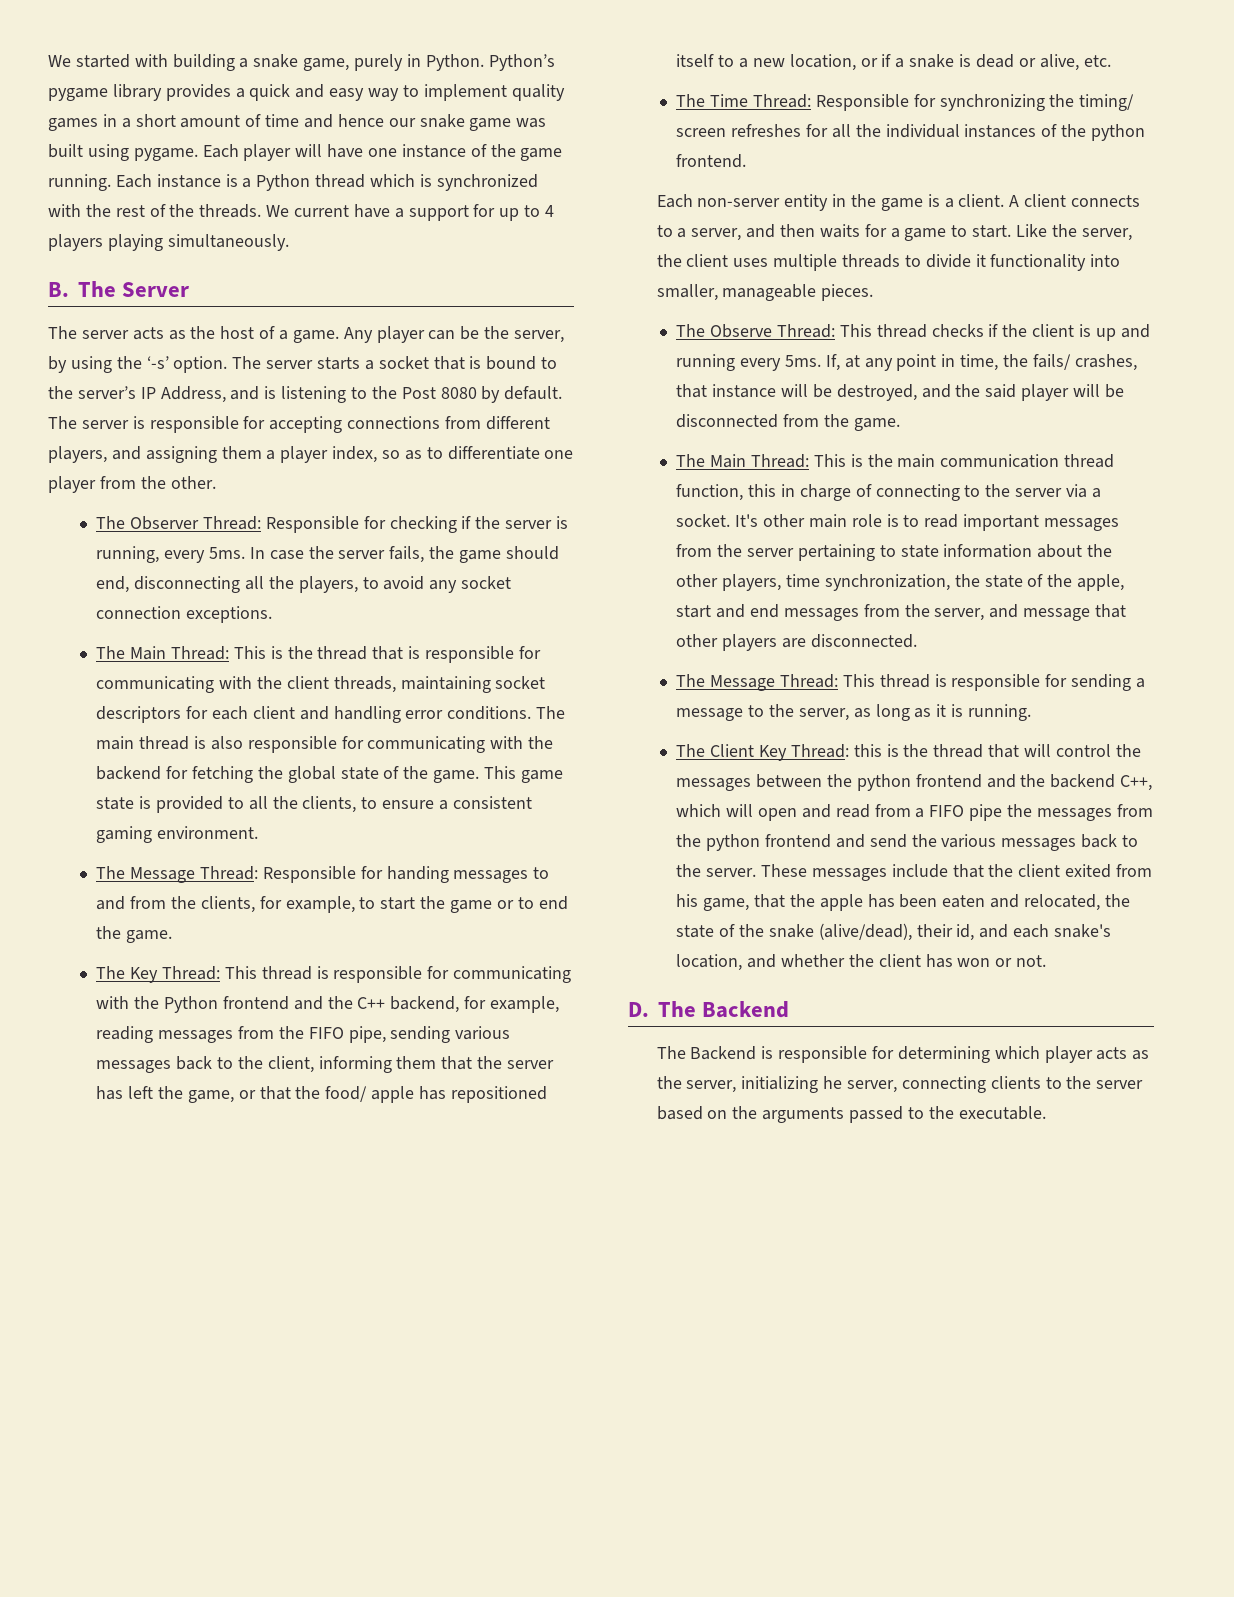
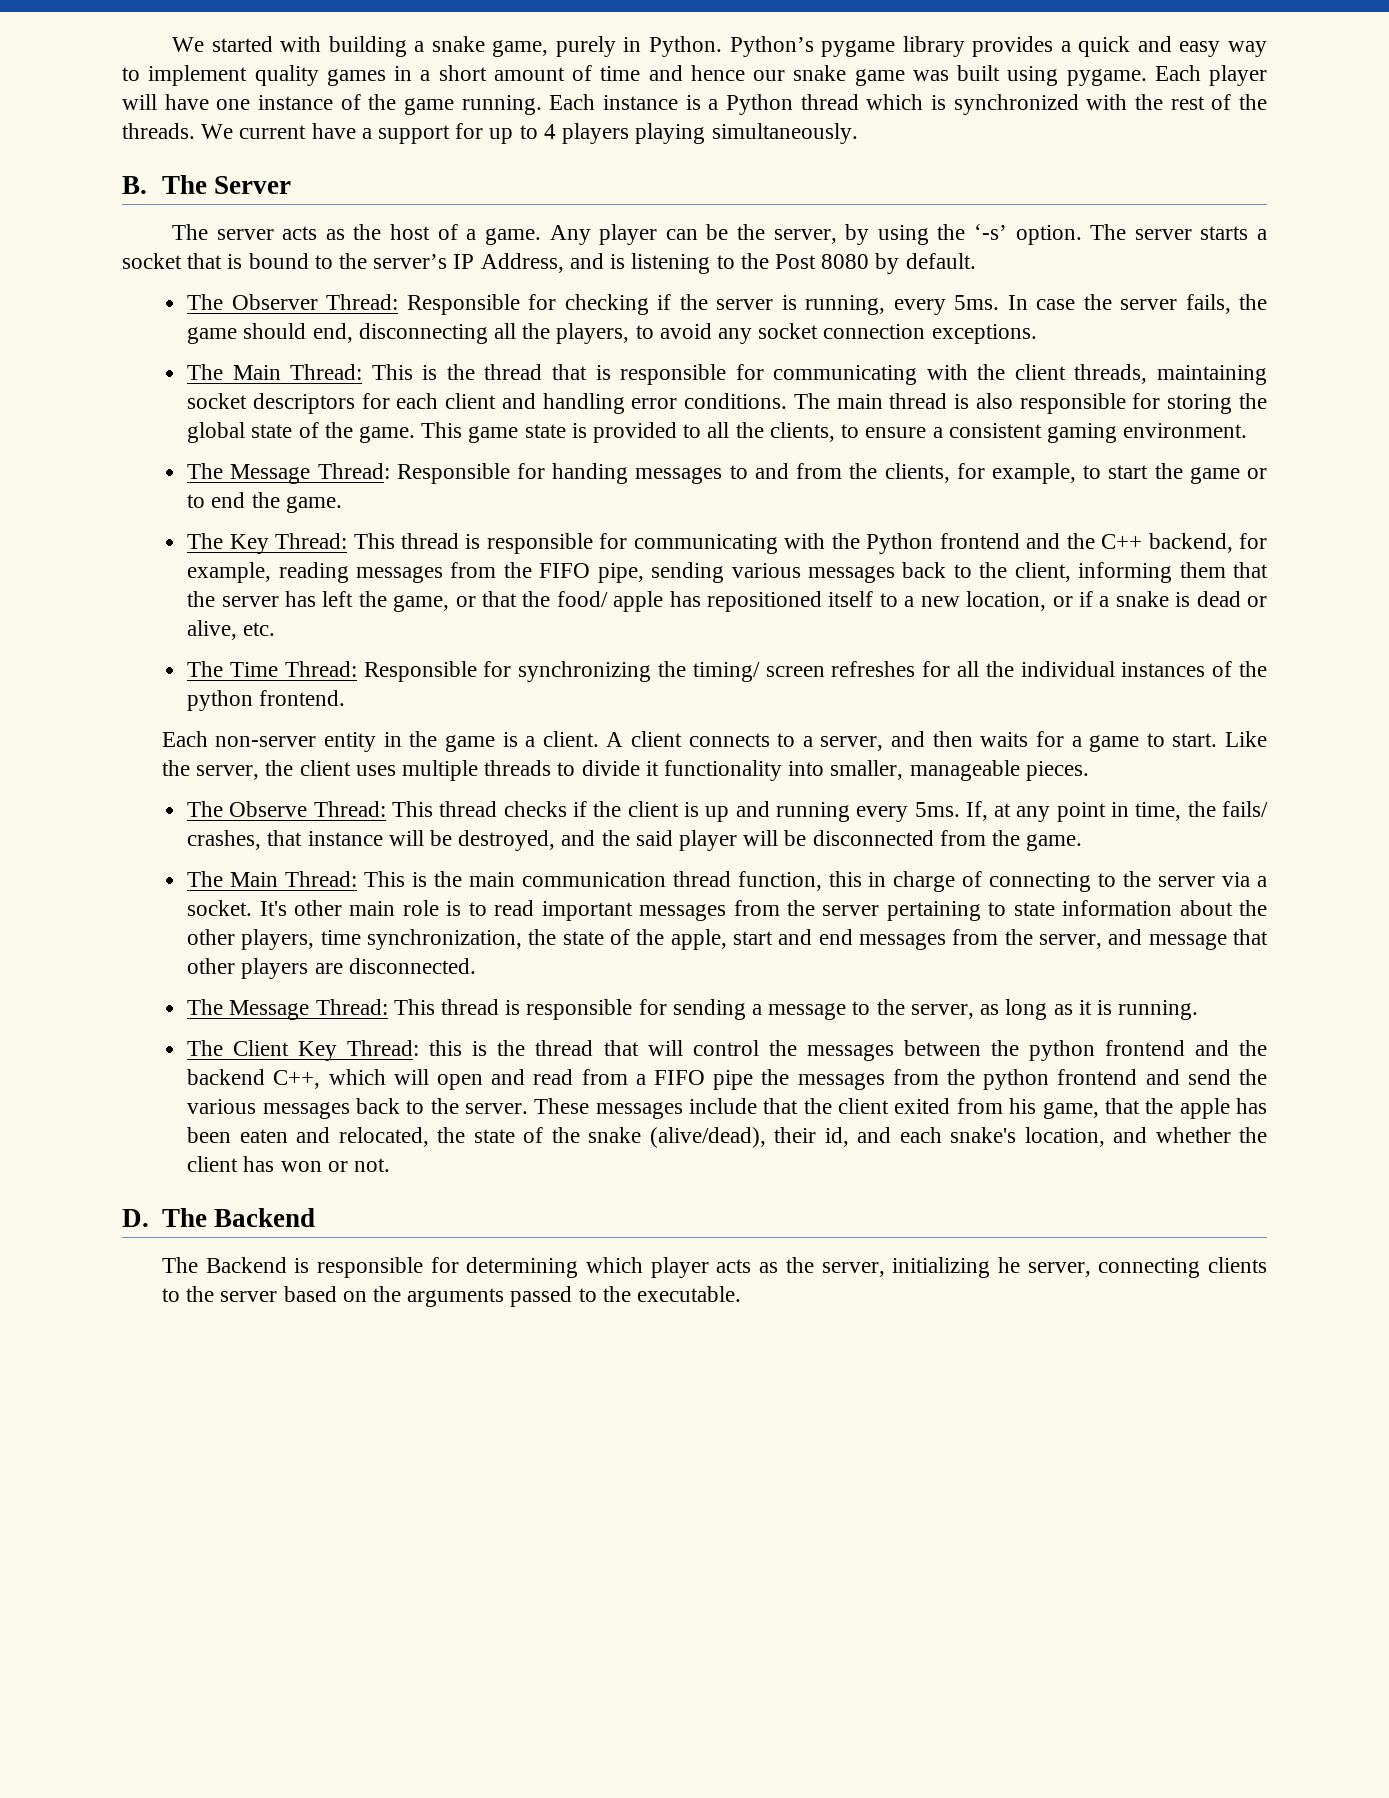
[48,416,550,433] [48,446,574,463] [48,476,216,493] The server is responsible for accepting connections from different players, and assigning them a player index, so as to differentiate one player from the other. -> (976, 261) none
[367,736,554,753] [96,766,254,783] communicating with the backend for fetching -> [1167,394,1233,414] storing

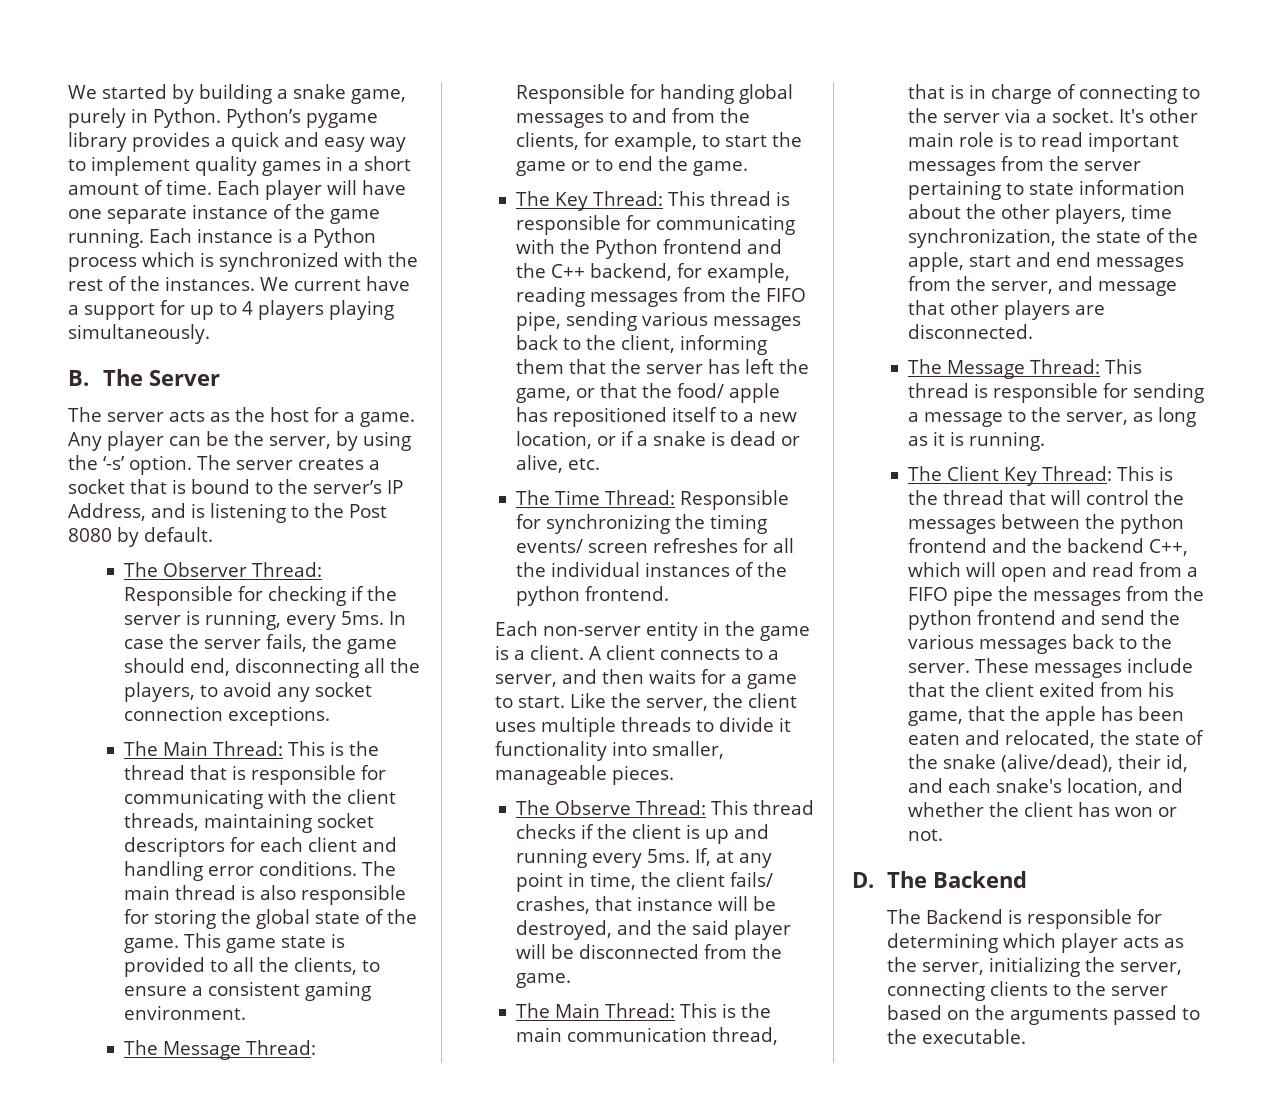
[280,36,322,52] with -> [172,84,194,104] by
[600,65,1147,86] time and hence our snake game was built using pygame. -> [166,180,212,195] time.
(251, 104) none -> [107,207,187,224] separate
[800,94,859,110] thread -> [68,257,137,272] process
[122,123,195,139] threads. -> [165,276,255,291] instances.
[437,224,458,240] of -> [314,407,339,422] for
[1200,226,1249,240] starts -> [298,458,364,470] creates
(629, 473) none -> [738,84,793,104] global
[692,662,760,682] timing/ -> [709,514,767,534] [515,539,583,553] timing events/
(1216, 809) none -> [675,872,725,887] client
[672,871,862,891] thread function, this -> [711,1027,778,1045] [907,84,964,99] thread, that is
[429,1040,463,1056] this -> [1116,466,1154,481] This
[997,1257,1020,1273] he -> [1085,957,1116,972] the

